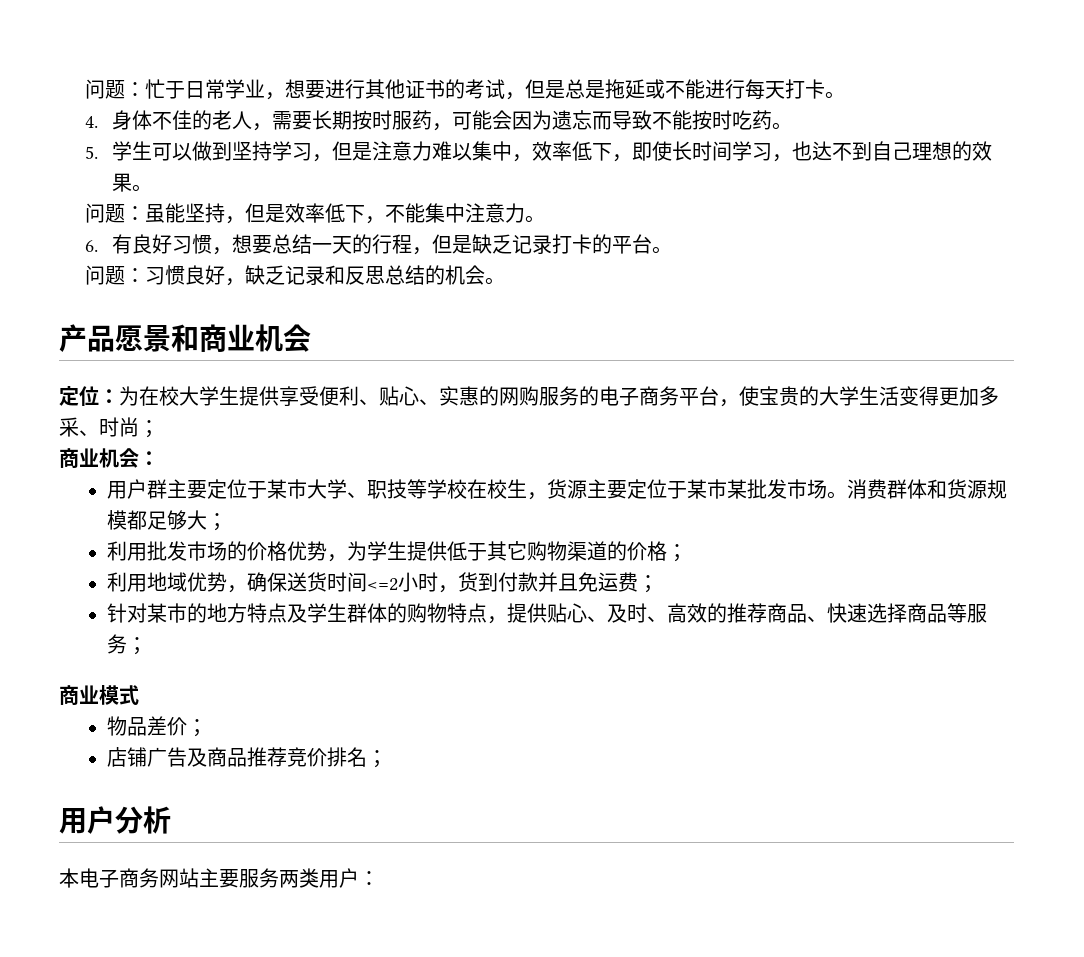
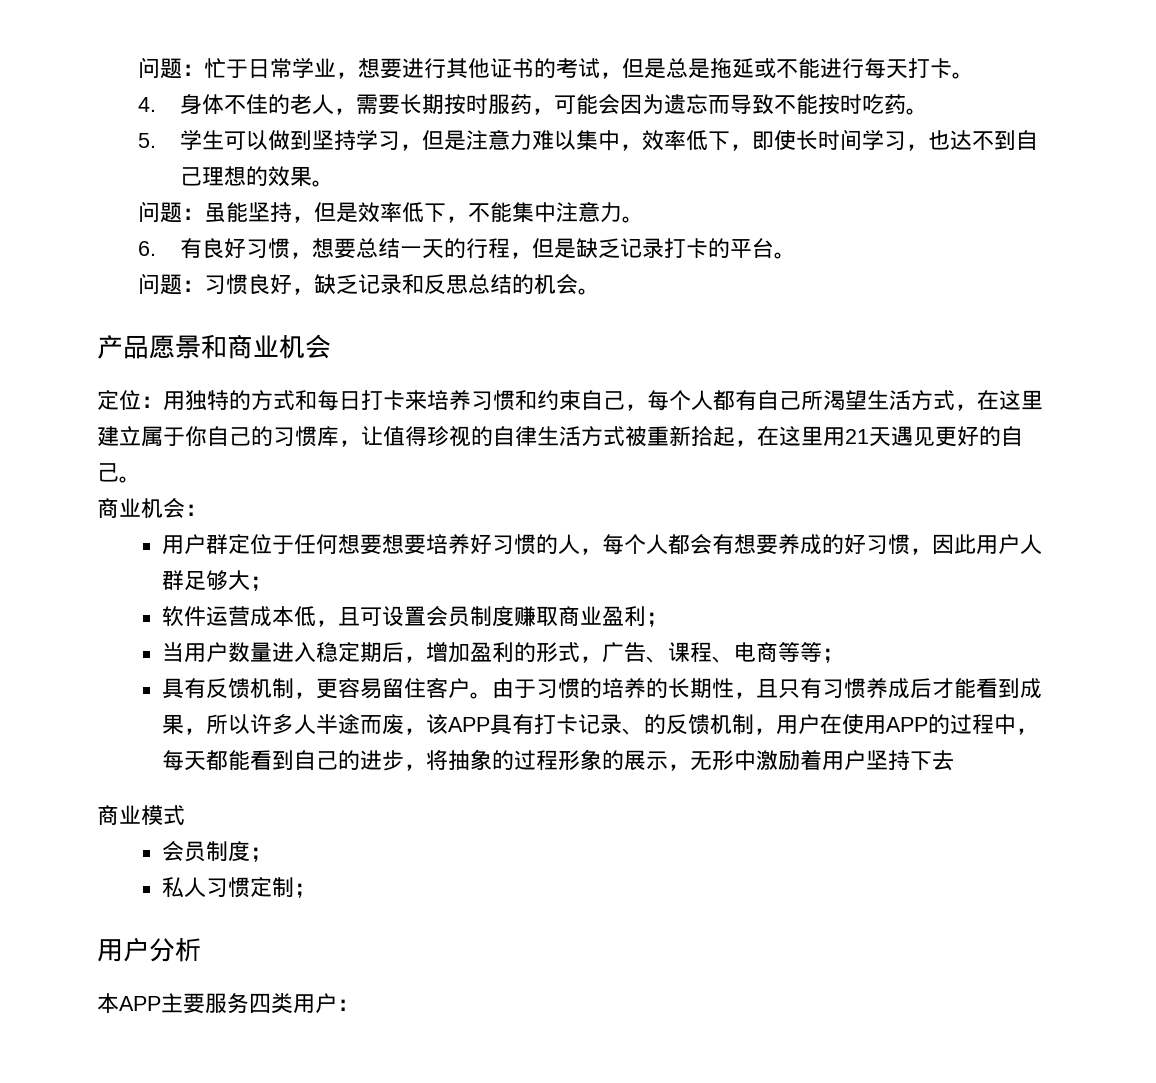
[119,386,999,407] [59,417,159,438] [59,448,159,468] [107,479,1008,500] [107,510,228,531] [107,541,688,562] [107,572,659,593] [107,603,988,624] [107,634,148,655] 为在校大学生提供享受便利、贴心、实惠的网购服务的电子商务平台，使宝贵的大学生活变得更加多采、时尚； // 商业机会： // 用户群主要定位于某市大学、职技等学校在校生，货源主要定位于某市某批发市场。消费群体和货源规模都足够大； // 利用批发市场的价格优势，为学生提供低于其它购物渠道的价格； // 利用地域优势，确保送货时间<=2小时，货到付款并且免运费； // 针对某市的地方特点及学生群体的购物特点，提供贴心、及时、高效的推荐商品、快速选择商品等服务； -> [163,390,1043,411] [97,426,1023,447] [97,463,141,483] [97,498,207,518] [162,534,1043,555] [162,570,273,591] [162,606,669,627] [162,642,845,663] [162,678,1043,699] [162,714,1039,735] [162,749,955,771] 用独特的方式和每日打卡来培养习惯和约束自己，每个人都有自己所渴望生活方式，在这里建立属于你自己的习惯库，让值得珍视的自律生活方式被重新拾起，在这里用21天遇见更好的自己。 // 商业机会： // 用户群定位于任何想要想要培养好习惯的人，每个人都会有想要养成的好习惯，因此用户人群足够大； // 软件运营成本低，且可设置会员制度赚取商业盈利； // 当用户数量进入稳定期后，增加盈利的形式，广告、课程、电商等等； // 具有反馈机制，更容易留住客户。由于习惯的培养的长期性，且只有习惯养成后才能看到成果，所以许多人半途而废，该APP具有打卡记录、的反馈机制，用户在使用APP的过程中，每天都能看到自己的进步，将抽象的过程形象的展示，无形中激励着用户坚持下去
[107,716,208,737] [107,747,368,767] 物品差价； // 店铺广告及商品推荐竞价排名 -> [162,841,273,862] [162,877,295,898] 会员制度； // 私人习惯定制
[79,868,199,888] 电子商务网站 -> [119,996,161,1011] APP
[279,870,299,888] 两 -> [249,993,271,1013] 四

